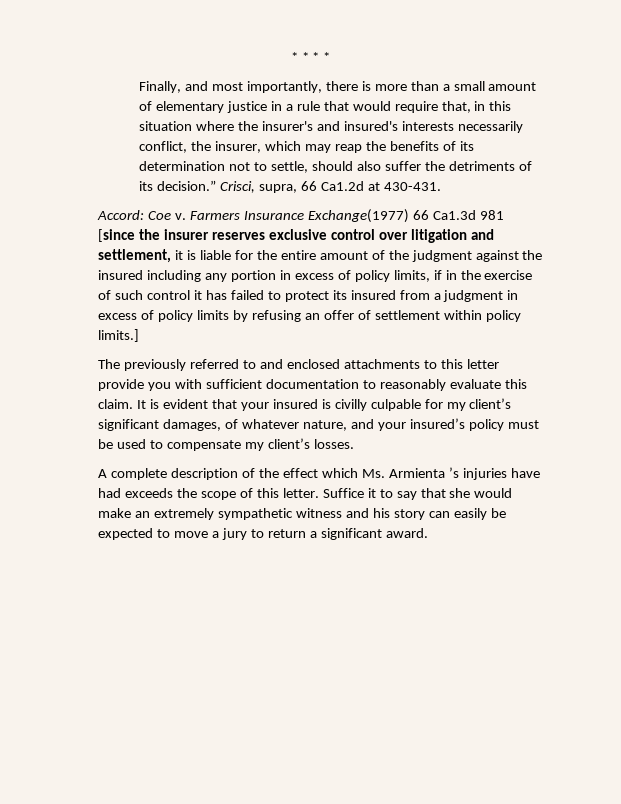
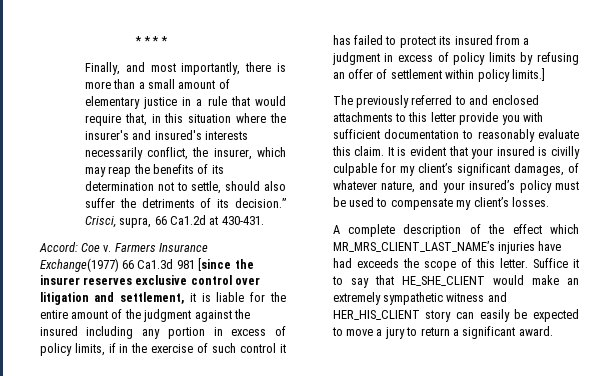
[361,467,459,478] Ms. Armienta ’s -> [332,241,495,252] MR_MRS_CLIENT_LAST_NAME’s
[449,488,471,498] she -> [401,276,485,286] HE_SHE_CLIENT
[372,508,390,518] his -> [332,310,420,320] HER_HIS_CLIENT

